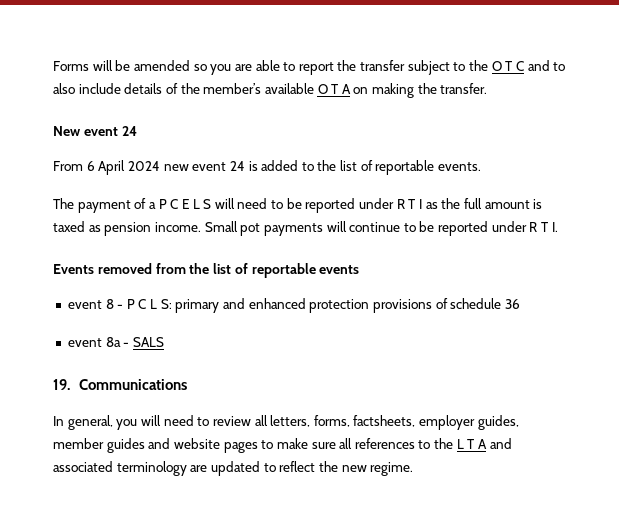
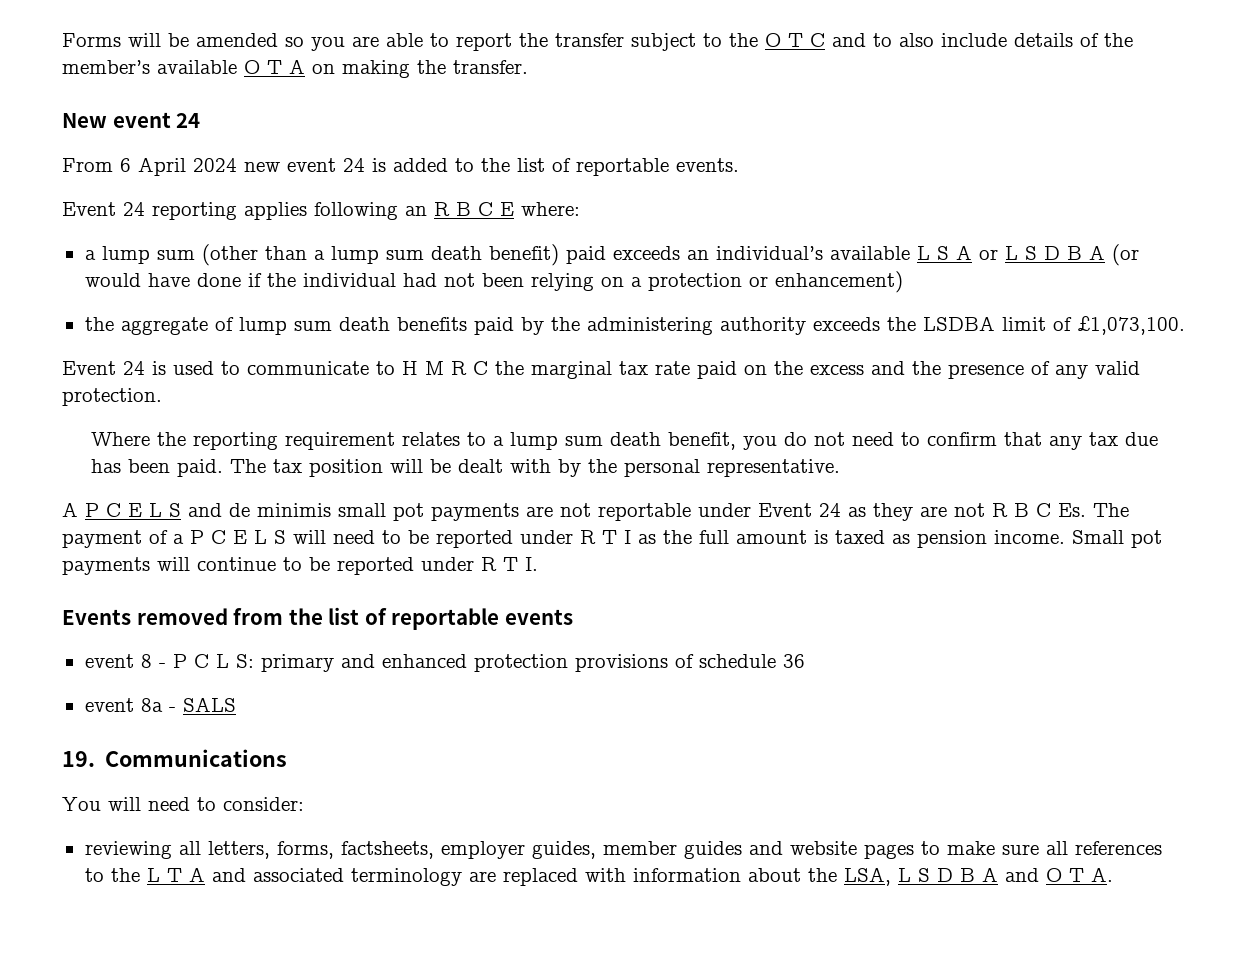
(482, 166) none -> [62,202,580,220] [84,244,1139,266] [84,271,903,293] [84,316,1185,335] [62,361,1140,379] [62,388,162,406] [90,432,1158,450] [90,459,840,477] [62,502,1086,521] Event 24 reporting applies following an R B C E where: // a lump sum (other than a lump sum death benefit) paid exceeds an individual’s available L S A or L S D B A (or would have done if the individual had not been relying on a protection or enhancement) // the aggregate of lump sum death benefits paid by the administering authority exceeds the LSDBA limit of £1,073,100. // Event 24 is used to communicate to H M R C the marginal tax rate paid on the excess and the presence of any valid protection. // Where the reporting requirement relates to a lump sum death benefit, you do not need to confirm that any tax due has been paid. The tax position will be dealt with by the personal representative. // A P C E L S and de minimis small pot payments are not reportable under Event 24 as they are not R B C Es.
[53,415,251,430] In general, you will need to review -> [62,797,304,811] [84,841,172,859] You will need to consider: // reviewing
[210,461,414,476] updated to reflect the new regime. -> [502,867,1113,886] replaced with information about the LSA, L S D B A and O T A.

